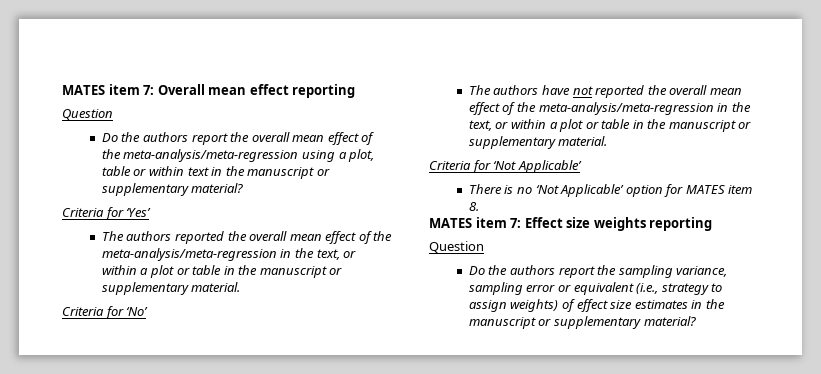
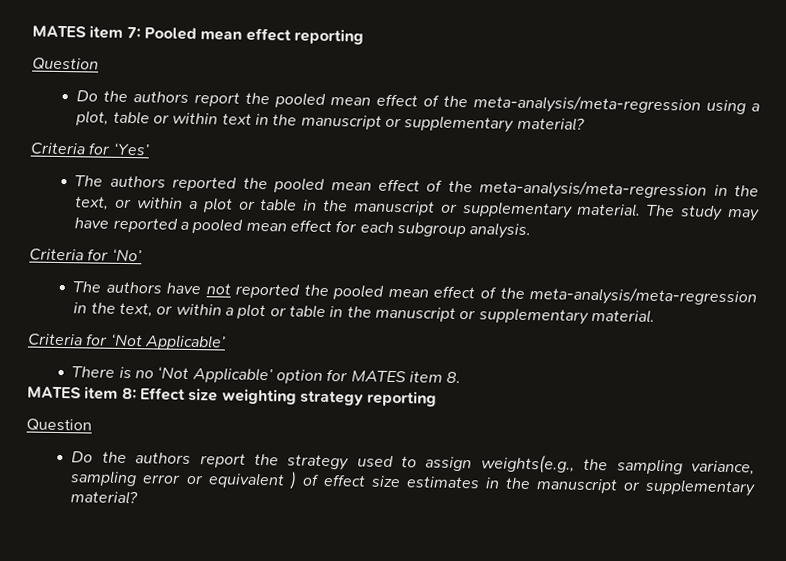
[62,84,205,95] MATES item 7: Overall -> [32,25,197,41] MATES item 7: Pooled
[251,132,290,142] overall -> [274,92,327,108] pooled
[249,231,288,241] overall -> [273,177,326,193] pooled
(241, 287) none -> [646,204,760,222] [74,217,532,240] The study may have reported a pooled mean effect for each subgroup analysis.
[669,85,708,95] overall -> [332,284,385,300] pooled
[510,218,522,228] 7: -> [121,387,137,400] 8:
[593,217,713,231] [429,241,484,253] [468,265,617,278] weights reporting // Question // Do the authors report the -> [221,388,438,407] [26,418,92,432] [71,451,609,474] weighting strategy reporting // Question // Do the authors report the strategy used to assign weights(e.g., the
[636,283,723,295] [468,299,559,312] (i.e., strategy to assign weights) -> [288,471,297,490] )

